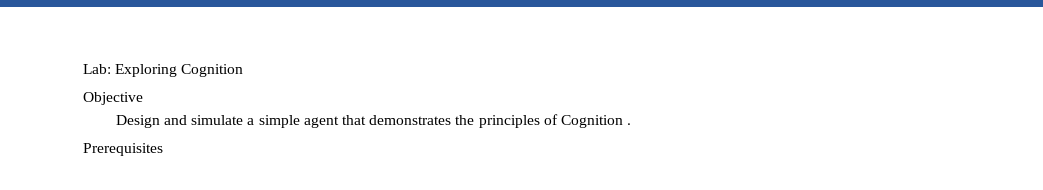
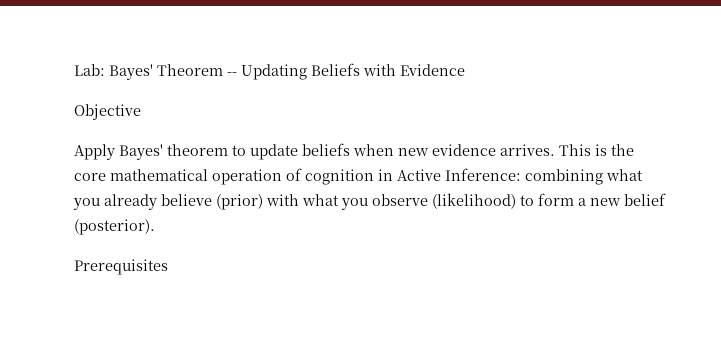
[115,64,244,77] [83,92,143,105] [115,114,632,128] Exploring Cognition // Objective // Design and simulate a simple agent that demonstrates the principles of Cognition . -> [109,63,465,80] [74,104,141,120] [74,143,634,160] [74,168,643,185] [73,193,666,210] [74,219,155,235] Bayes' Theorem -- Updating Beliefs with Evidence // Objective // Apply Bayes' theorem to update beliefs when new evidence arrives. This is the core mathematical operation of cognition in Active Inference: combining what you already believe (prior) with what you observe (likelihood) to form a new belief (posterior).

